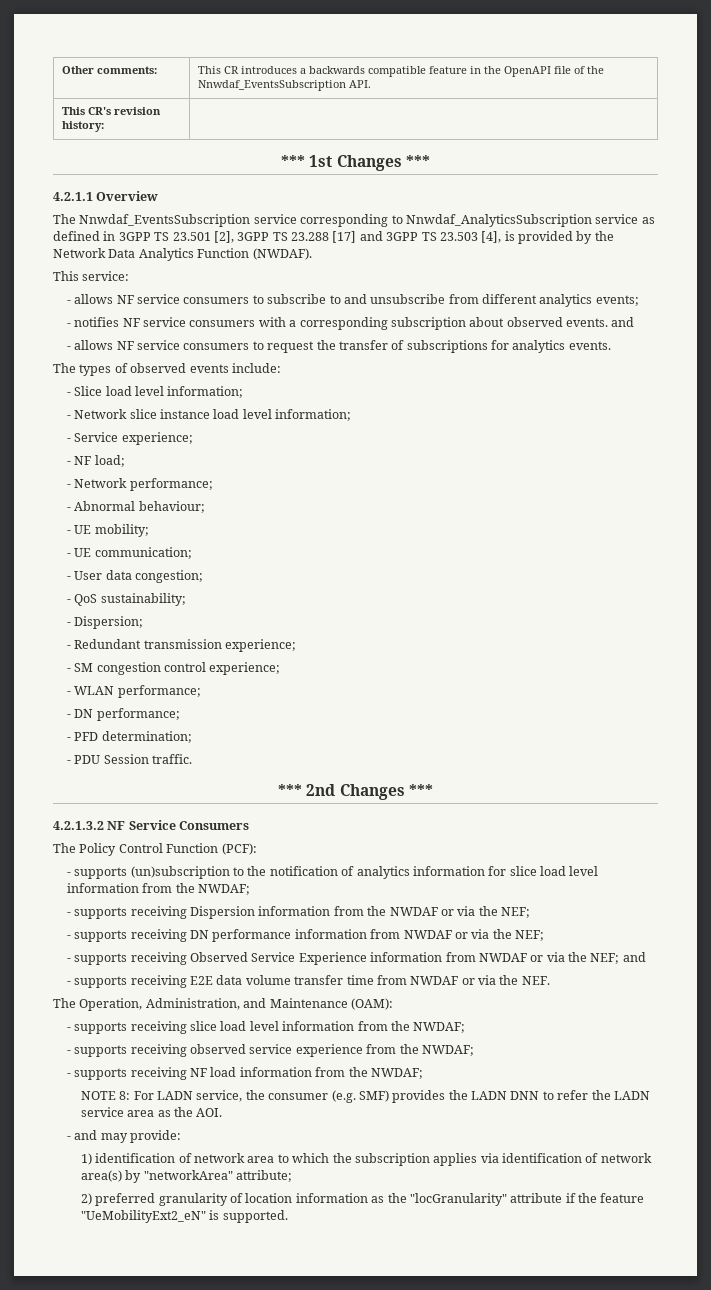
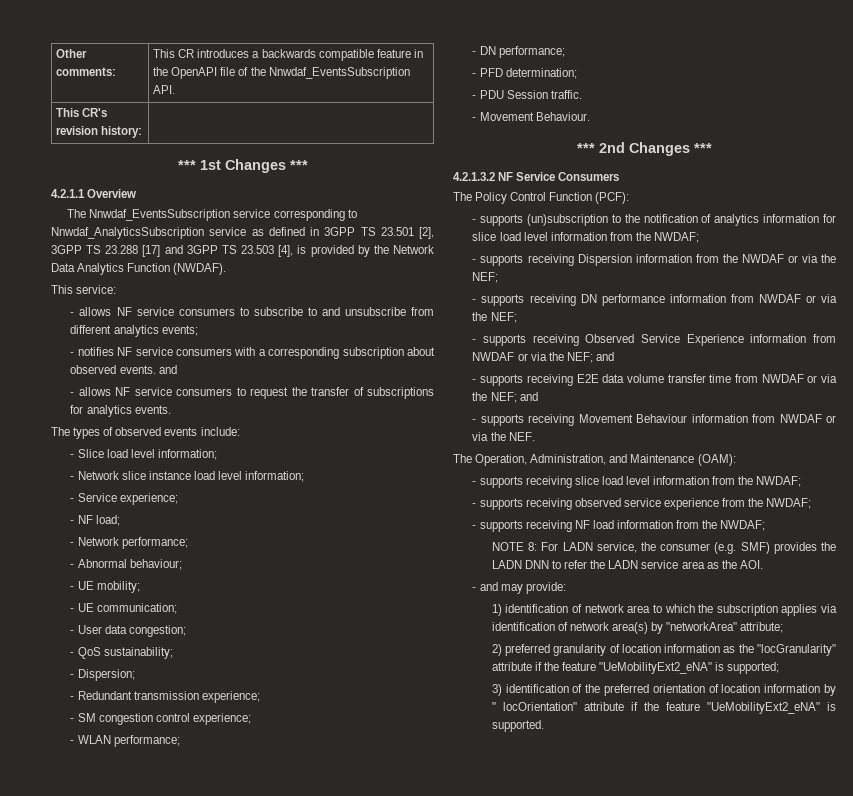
(193, 759) none -> [472,112,590,121] // - Movement Behaviour.
(519, 980) none -> [490,392,538,403] [472,414,836,426] [472,432,506,441] NEF; and // - supports receiving Movement Behaviour information from NWDAF or via the
[80,1210,206,1223] "UeMobilityExt2_eN" -> [599,662,780,674] [491,684,836,696] [491,702,820,714] "UeMobilityExt2_eNA" is supported; // 3) identification of the preferred orientation of location information by " locOrientation" attribute if the feature "UeMobilityExt2_eNA"

